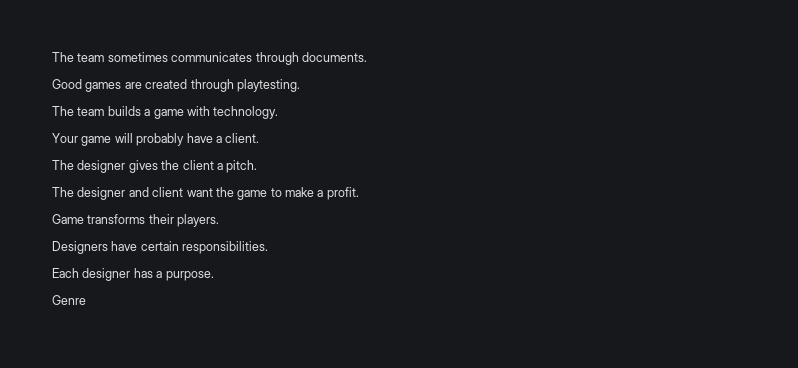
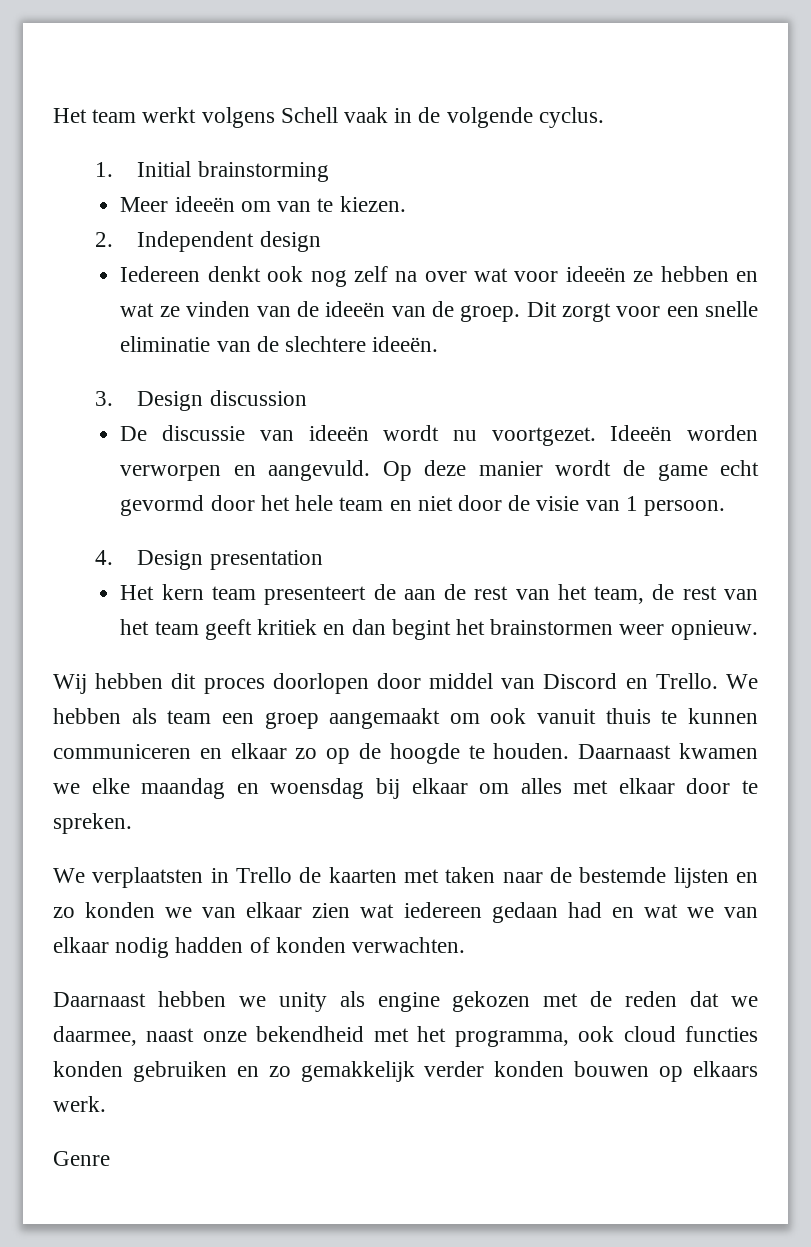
[52,52,367,65] [52,79,300,92] [52,106,279,119] [52,133,260,146] [52,160,258,173] [52,187,359,200] [52,214,220,227] [52,241,269,254] [52,268,214,281] The team sometimes communicates through documents. // Good games are created through playtesting. // The team builds a game with technology. // Your game will probably have a client. // The designer gives the client a pitch. // The designer and client want the game to make a profit. // Game transforms their players. // Designers have certain responsibilities. // Each designer has a purpose. -> [53,107,604,128] [95,161,329,182] [120,196,406,212] [95,231,321,252] [120,266,758,287] [120,301,759,322] [120,336,439,352] [95,390,307,411] [120,425,758,446] [120,460,760,481] [120,495,725,516] [95,550,323,570] [120,584,758,605] [120,619,758,640] [53,673,758,694] [53,708,758,729] [53,743,758,764] [53,778,759,799] [53,813,132,834] [53,867,759,888] [53,902,759,923] [53,937,466,958] [53,991,758,1012] [53,1026,759,1047] [53,1061,758,1082] [53,1096,106,1112] Het team werkt volgens Schell vaak in de volgende cyclus. // 1. Initial brainstorming // Meer ideeën om van te kiezen. // 2. Independent design // Iedereen denkt ook nog zelf na over wat voor ideeën ze hebben en wat ze vinden van de ideeën van de groep. Dit zorgt voor een snelle eliminatie van de slechtere ideeën. // 3. Design discussion // De discussie van ideeën wordt nu voortgezet. Ideeën worden verworpen en aangevuld. Op deze manier wordt de game echt gevormd door het hele team en niet door de visie van 1 persoon. // 4. Design presentation // Het kern team presenteert de aan de rest van het team, de rest van het team geeft kritiek en dan begint het brainstormen weer opnieuw. // Wij hebben dit proces doorlopen door middel van Discord en Trello. We hebben als team een groep aangemaakt om ook vanuit thuis te kunnen communiceren en elkaar zo op de hoogde te houden. Daarnaast kwamen we elke maandag en woensdag bij elkaar om alles met elkaar door te spreken. // We verplaatsten in Trello de kaarten met taken naar de bestemde lijsten en zo konden we van elkaar zien wat iedereen gedaan had en wat we van elkaar nodig hadden of konden verwachten. // Daarnaast hebben we unity als engine gekozen met de reden dat we daarmee, naast onze bekendheid met het programma, ook cloud functies konden gebruiken en zo gemakkelijk verder konden bouwen op elkaars werk.

